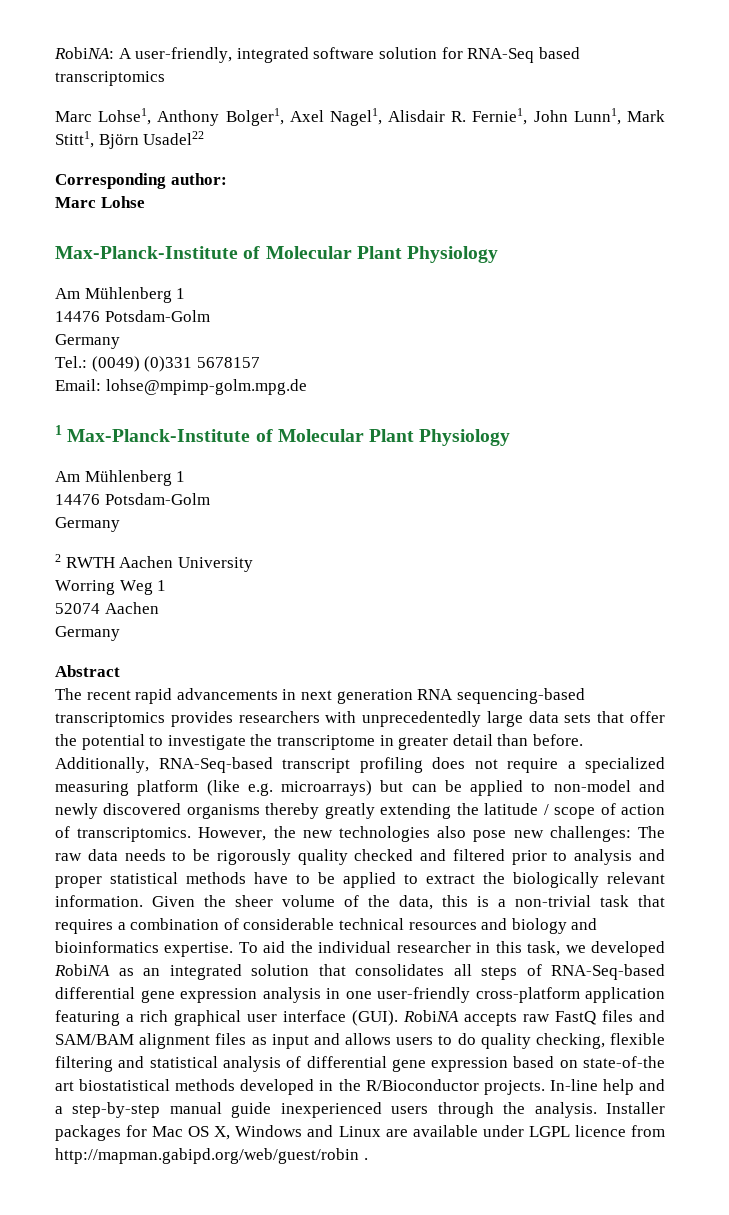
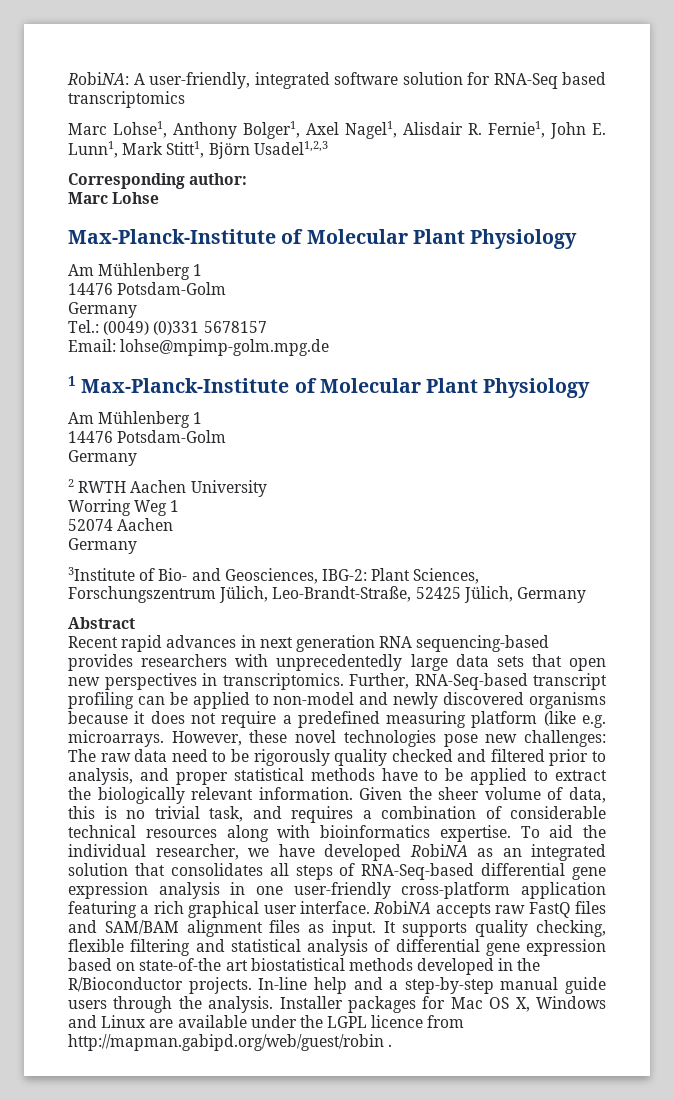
(568, 116) none -> [592,123,606,135] E.
[143,131,205,145] Usadel22 -> [253,141,328,155] Usadel1,2,3
[55,665,120,677] [55,688,278,704] Abstract // The recent rapid advancements -> [68,567,480,584] [68,586,586,603] [68,617,135,629] [68,635,237,652] 3Institute of Bio- and Geosciences, IBG-2: Plant Sciences, Forschungszentrum Jülich, Leo-Brandt-Straße, 52425 Jülich, Germany // Abstract // Recent rapid advances
[55,712,165,727] transcriptomics -> (550, 643) none
[630,711,665,723] [55,734,583,750] [55,757,665,773] [55,780,404,796] offer the potential to investigate the transcriptome in greater detail than before. Additionally, RNA-Seq-based transcript profiling does not require a specialized measuring platform (like e.g. microarrays) but -> [569,658,606,671] [68,673,607,690] [68,692,134,709] open new perspectives in transcriptomics. Further, RNA-Seq-based transcript profiling
[265,803,665,819] [55,826,467,842] thereby greatly extending the latitude / scope of action of transcriptomics. However, the new technologies also -> [68,711,606,728] [68,730,436,747] because it does not require a predefined measuring platform (like e.g. microarrays. However, these novel technologies
[124,849,166,861] needs -> [171,749,208,762] need
[574,849,633,865] analysis -> [68,768,133,785] analysis,
[368,895,390,907] the -> (564, 793) none
[498,895,665,907] a non-trivial task that -> [126,806,282,822] no trivial task, and
[481,918,598,934] and biology and -> [226,825,311,842] along with
[396,941,586,956] researcher in this task, we -> [155,844,315,860] researcher, we have
[283,1010,398,1026] interface (GUI). -> [300,901,370,914] interface.
[271,1033,476,1049] input and allows users to do -> [331,920,468,937] input. It supports
[280,1102,382,1118] inexperienced -> (606, 985) none
(524, 1131) none -> [299,1015,323,1028] the

